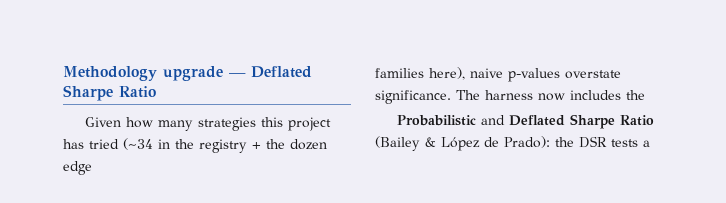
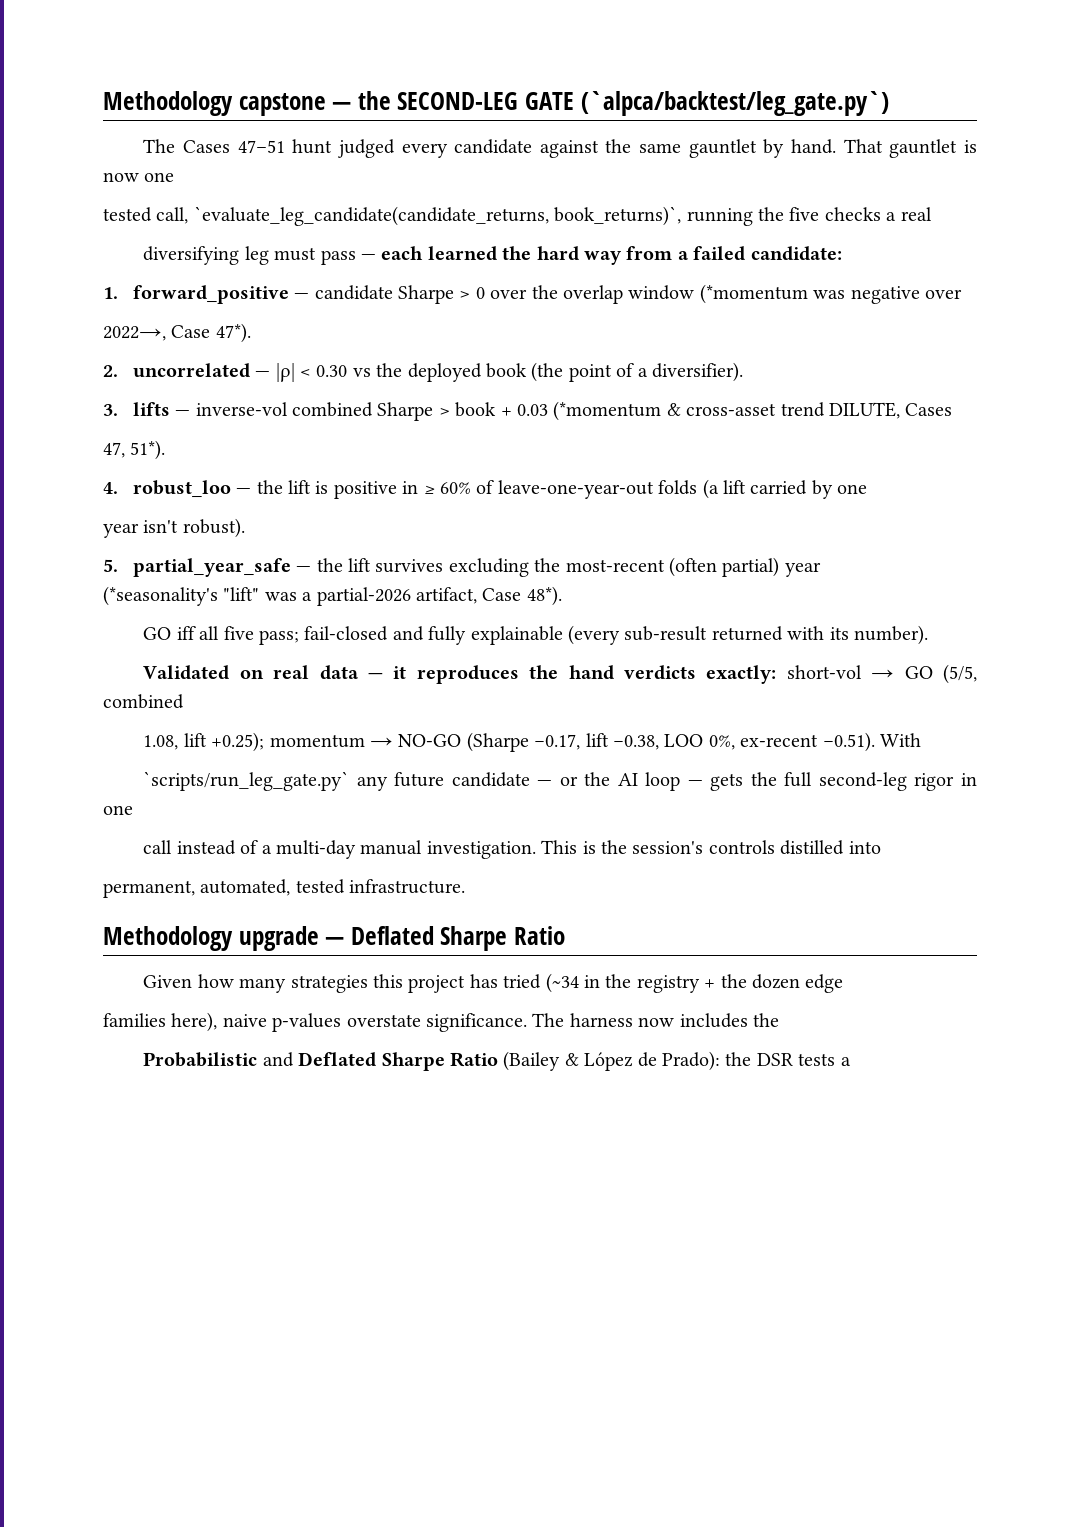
[63,66,157,81] Methodology -> [103,91,889,116] [143,139,978,158] [103,172,175,182] [103,206,932,226] [143,246,842,265] [103,284,962,304] [103,323,251,343] [103,362,743,382] [103,401,953,421] [103,440,166,460] [103,479,868,499] [103,518,245,538] [103,557,821,577] [103,586,562,606] [143,625,928,645] [143,664,978,684] [103,694,184,709] [143,732,921,752] [143,771,978,791] [103,805,133,815] [143,840,881,859] [103,879,466,898] [103,926,233,951] Methodology capstone — the SECOND-LEG GATE (`alpca/backtest/leg_gate.py`) // The Cases 47–51 hunt judged every candidate against the same gauntlet by hand. That gauntlet is now one // tested call, `evaluate_leg_candidate(candidate_returns, book_returns)`, running the five checks a real // diversifying leg must pass — each learned the hard way from a failed candidate: // 1. forward_positive — candidate Sharpe > 0 over the overlap window (*momentum was negative over // 2022→, Case 47*). // 2. uncorrelated — |ρ| < 0.30 vs the deployed book (the point of a diversifier). // 3. lifts — inverse-vol combined Sharpe > book + 0.03 (*momentum & cross-asset trend DILUTE, Cases // 47, 51*). // 4. robust_loo — the lift is positive in ≥ 60% of leave-one-year-out folds (a lift carried by one // year isn't robust). // 5. partial_year_safe — the lift survives excluding the most-recent (often partial) year // (*seasonality's "lift" was a partial-2026 artifact, Case 48*). // GO iff all five pass; fail-closed and fully explainable (every sub-result returned with its number). // Validated on real data — it reproduces the hand verdicts exactly: short-vol → GO (5/5, combined // 1.08, lift +0.25); momentum → NO-GO (Sharpe −0.17, lift −0.38, LOO 0%, ex-recent −0.51). With // `scripts/run_leg_gate.py` any future candidate — or the AI loop — gets the full second-leg rigor in one // call instead of a multi-day manual investigation. This is the session's controls distilled into // permanent, automated, tested infrastructure. // Methodology

